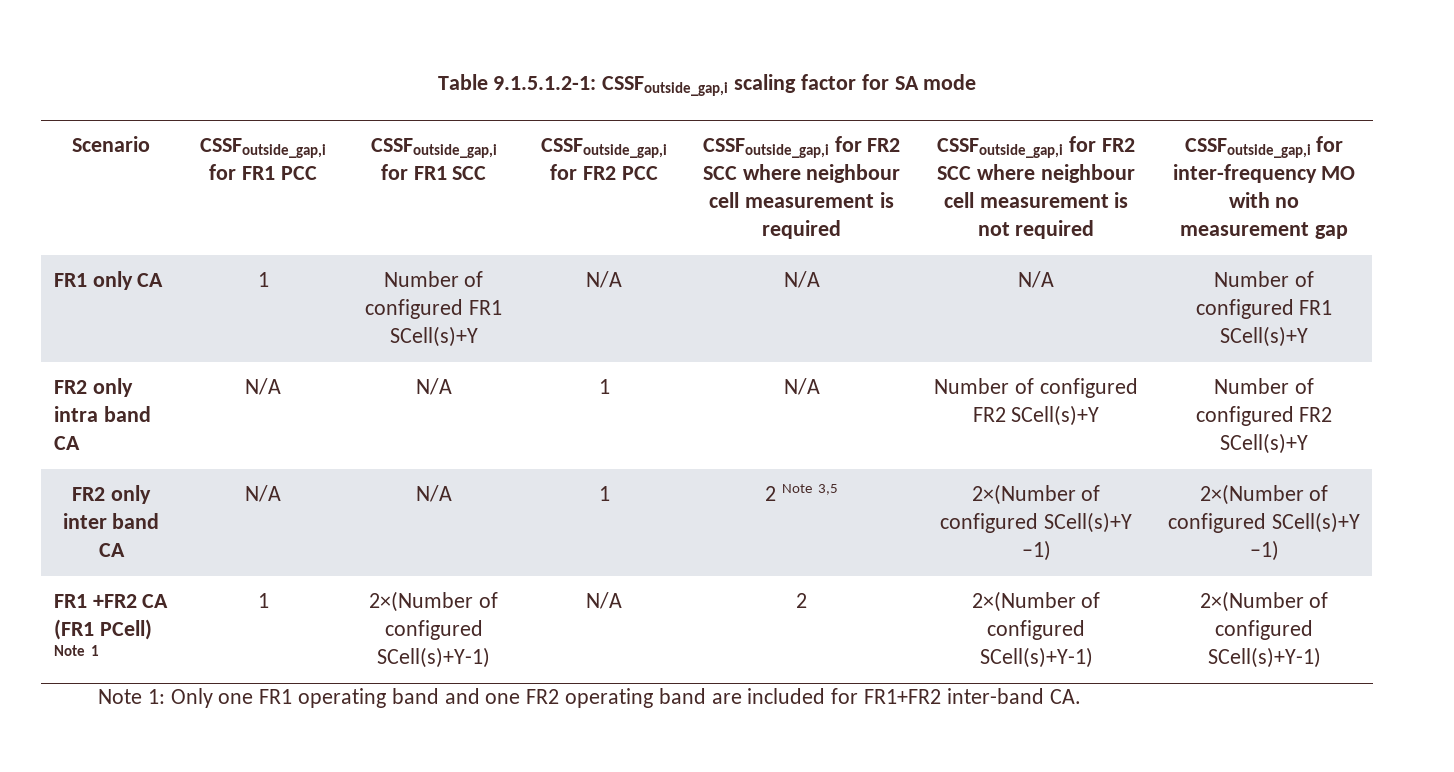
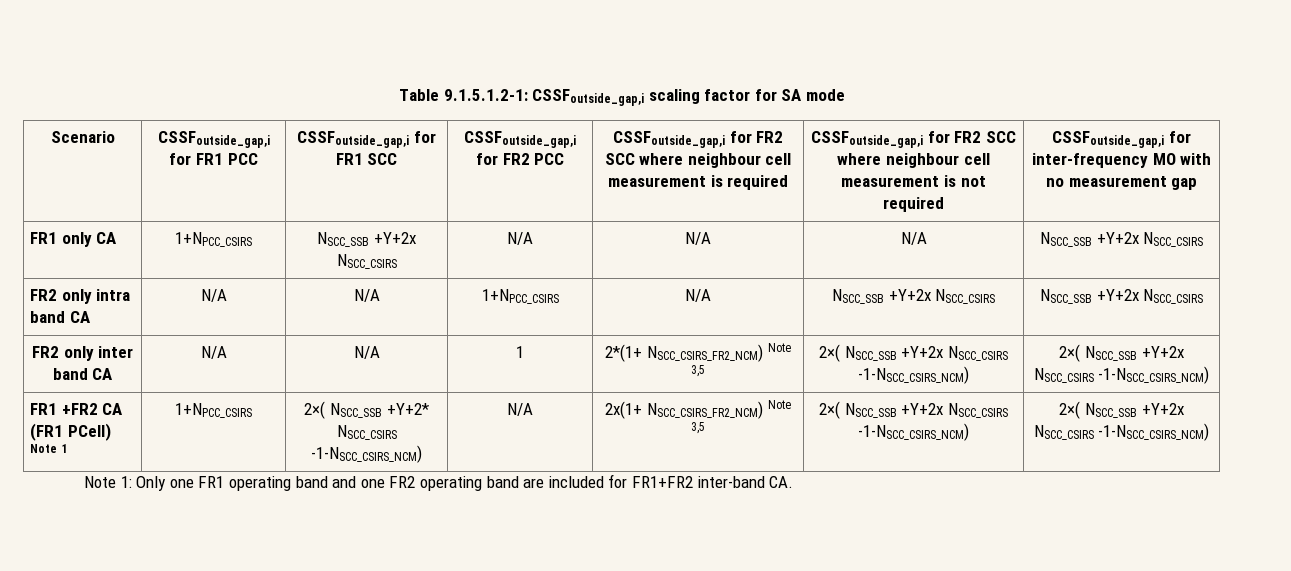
[257,272,269,287] [383,271,484,287] [365,299,502,319] [389,326,478,347] [586,271,622,288] [783,271,820,288] [1018,271,1054,288] [1214,271,1314,287] [1195,299,1333,319] [1220,326,1308,347] 1 | Number of configured FR1 SCell(s)+Y | N/A | N/A | N/A | Number of configured FR1 SCell(s)+Y -> [175,232,252,247] [317,232,416,247] [336,254,397,269] [507,232,533,245] [685,232,711,245] [900,232,927,245] [1039,232,1204,247] 1+NPCC_CSIRS | NSCC_SSB +Y+2x NSCC_CSIRS | N/A | N/A | N/A | NSCC_SSB +Y+2x NSCC_CSIRS
[598,379,610,394] [783,378,820,395] [934,378,1138,398] [972,405,1100,426] [1214,378,1314,394] [1195,406,1333,426] [1220,433,1308,454] 1 | N/A | Number of configured FR2 SCell(s)+Y | Number of configured FR2 SCell(s)+Y -> [481,289,559,304] [685,289,711,302] [831,289,996,304] [1039,289,1204,304] 1+NPCC_CSIRS | N/A | NSCC_SSB +Y+2x NSCC_CSIRS | NSCC_SSB +Y+2x NSCC_CSIRS
[765,484,838,501] [971,484,1101,505] [940,512,1132,533] [1021,540,1051,561] [1199,484,1329,505] [1168,512,1360,533] [1249,540,1279,561] 2 Note 3,5 | 2×(Number of configured SCell(s)+Y –1) | 2×(Number of configured SCell(s)+Y –1) -> [605,343,791,362] [691,365,705,377] [819,344,1008,362] [858,366,969,384] [1059,344,1184,362] [1033,366,1210,384] 2*(1+ NSCC_CSIRS_FR2_NCM) Note 3,5 | 2×( NSCC_SSB +Y+2x NSCC_CSIRS -1-NSCC_CSIRS_NCM) | 2×( NSCC_SSB +Y+2x NSCC_CSIRS -1-NSCC_CSIRS_NCM)
[257,593,269,608] [369,591,498,612] [384,620,483,640] [377,647,490,668] [586,592,622,609] [796,593,807,608] [971,591,1101,612] [987,620,1085,640] [979,647,1093,668] [1199,591,1329,612] [1215,620,1313,640] [1207,647,1321,668] 1 | 2×(Number of configured SCell(s)+Y-1) | N/A | 2 | 2×(Number of configured SCell(s)+Y-1) | 2×(Number of configured SCell(s)+Y-1) -> [175,403,252,418] [304,401,429,419] [336,425,397,440] [311,445,422,463] [507,403,533,416] [605,400,791,419] [691,422,705,434] [819,401,1008,419] [858,423,969,441] [1059,401,1184,419] [1033,423,1210,441] 1+NPCC_CSIRS | 2×( NSCC_SSB +Y+2* NSCC_CSIRS -1-NSCC_CSIRS_NCM) | N/A | 2x(1+ NSCC_CSIRS_FR2_NCM) Note 3,5 | 2×( NSCC_SSB +Y+2x NSCC_CSIRS -1-NSCC_CSIRS_NCM) | 2×( NSCC_SSB +Y+2x NSCC_CSIRS -1-NSCC_CSIRS_NCM)

